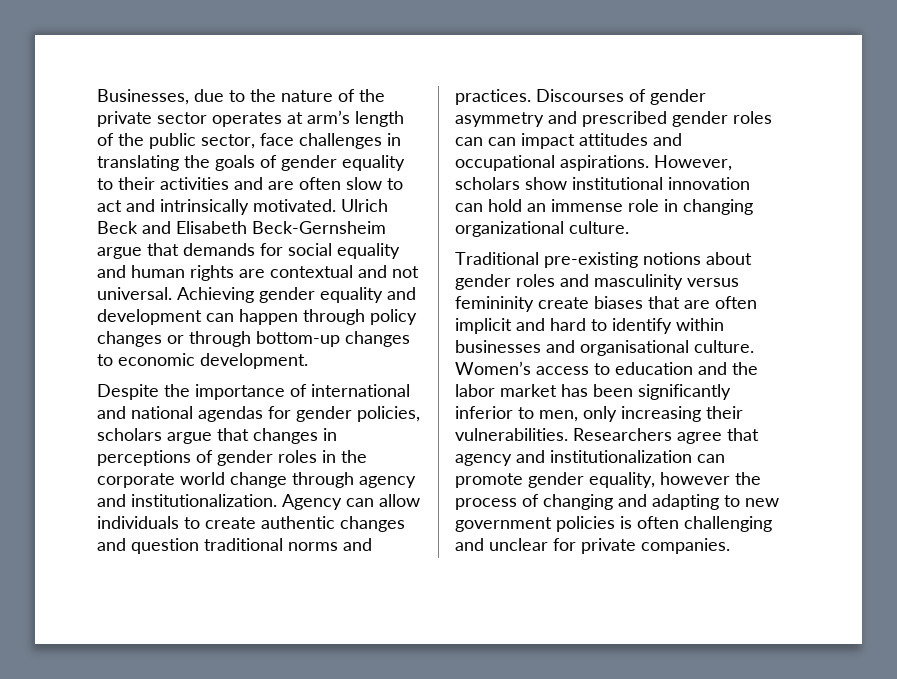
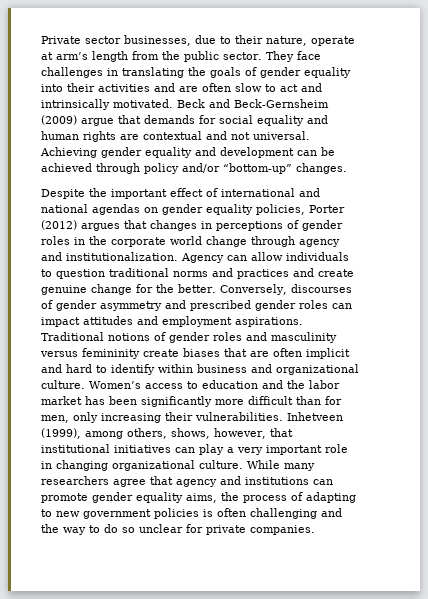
[97,89,385,105] [97,111,282,127] Businesses, due to the nature of the private sector operates -> [41,35,355,46] Private sector businesses, due to their nature, operate
[97,133,114,146] of -> [132,51,159,60] from
[201,134,255,149] sector, -> [223,51,294,62] sector. They
[97,178,113,190] to -> [41,84,63,92] into
[341,199,388,212] Ulrich -> (173, 103) none
[176,221,386,234] Elisabeth Beck-Gernsheim -> [234,99,329,108] [41,115,77,125] Beck-Gernsheim (2009)
[239,309,417,325] [97,331,410,347] [97,353,308,369] happen through policy changes or through bottom-up changes to economic development. -> [321,147,335,156] [41,163,347,174] be achieved through policy and/or “bottom-up” changes.
[195,384,285,400] importance -> [111,188,203,199] important effect
[268,406,420,422] [97,428,212,444] for gender policies, scholars argue -> [144,204,345,215] [41,220,120,231] on gender equality policies, Porter (2012) argues
[205,516,405,532] [97,538,372,554] [455,89,624,105] create authentic changes and question traditional norms and practices. Discourses -> [56,268,354,279] [41,284,352,295] question traditional norms and practices and create genuine change for the better. Conversely, discourses
[488,137,516,146] can -> (352, 306) none
[455,155,732,171] [455,177,750,190] [455,199,753,215] [455,221,629,237] [455,252,752,268] occupational aspirations. However, scholars show institutional innovation can hold an immense role in changing organizational culture. // Traditional pre-existing notions about -> [162,316,303,327] [41,332,166,341] employment aspirations. Traditional notions of
[455,340,689,356] businesses and organisational -> [197,364,359,375] business and organizational
[455,406,534,419] inferior to -> [215,396,342,405] more difficult than for
[573,428,672,441] Researchers -> [287,412,343,421] [41,428,293,439] [41,444,348,455] [41,460,315,471] [41,476,109,485] Inhetveen (1999), among others, shows, however, that institutional initiatives can play a very important role in changing organizational culture. While many researchers
[550,450,692,463] institutionalization -> [245,477,309,485] institutions
[589,472,730,488] equality, however -> [136,492,217,503] equality aims,
[543,494,647,510] changing and -> (303, 496) none
(484, 544) none -> [41,524,135,535] the way to do so

